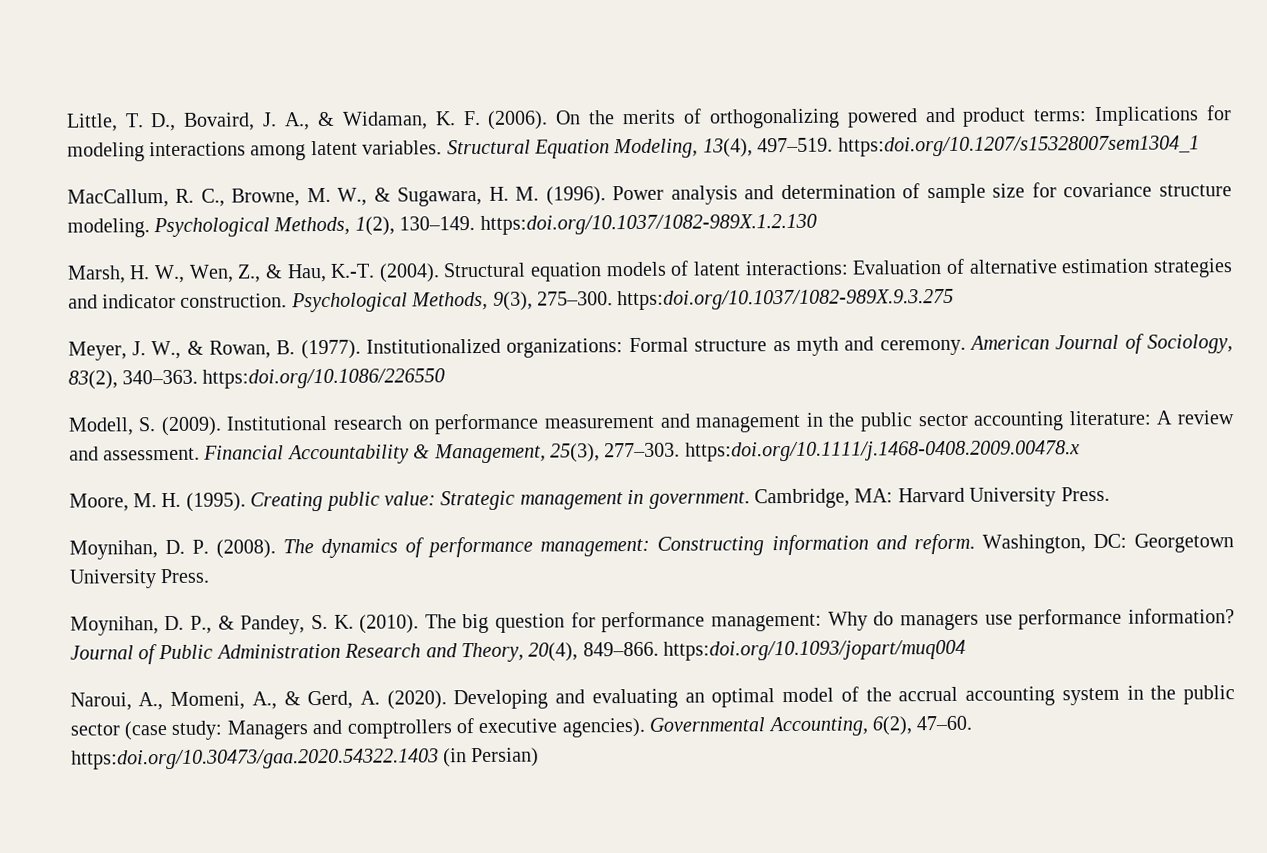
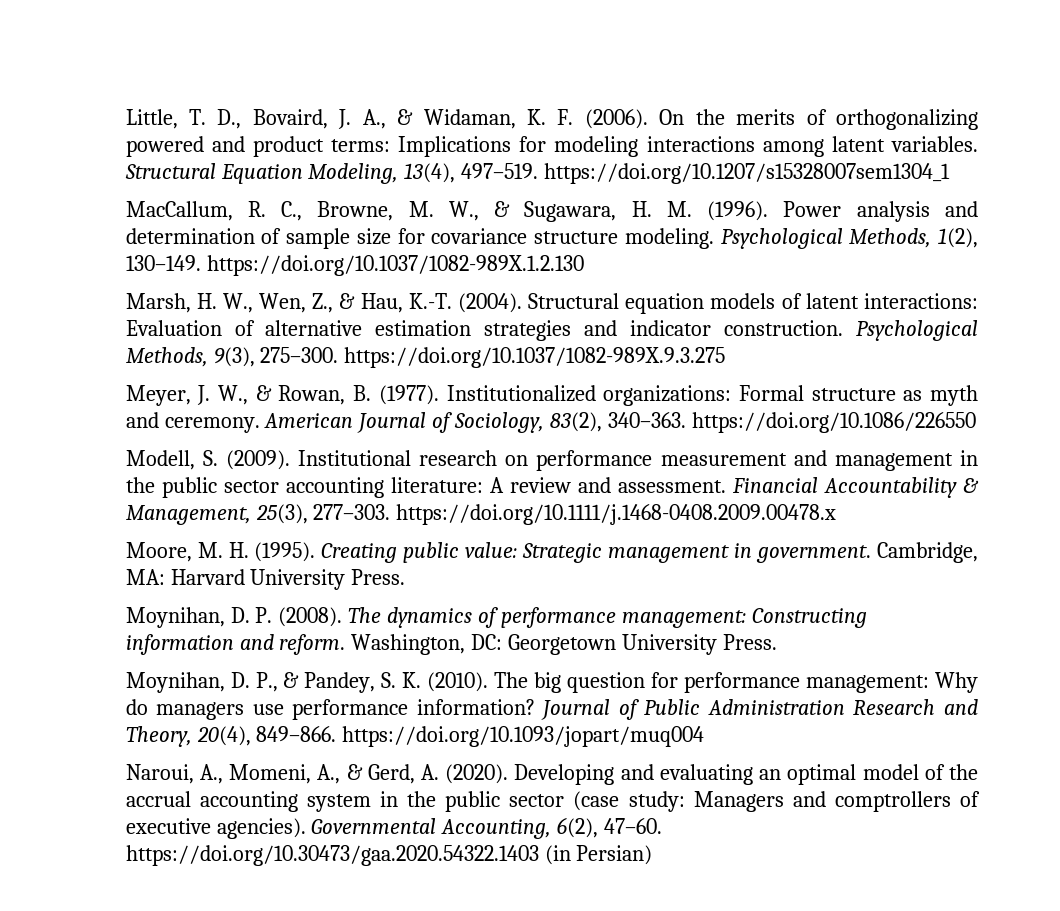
[837,135,1200,157] https:doi.org/10.1207/s15328007sem1304_1 -> [544,163,951,184] https://doi.org/10.1207/s15328007sem1304_1
[479,213,817,235] https:doi.org/10.1037/1082-989X.1.2.130 -> [206,255,584,276] https://doi.org/10.1037/1082-989X.1.2.130
[617,288,955,311] https:doi.org/10.1037/1082-989X.9.3.275 -> [344,347,726,368] https://doi.org/10.1037/1082-989X.9.3.275
[202,368,446,389] https:doi.org/10.1086/226550 -> [692,412,977,433] https://doi.org/10.1086/226550
[684,440,1080,462] https:doi.org/10.1111/j.1468-0408.2009.00478.x -> [396,504,837,525] https://doi.org/10.1111/j.1468-0408.2009.00478.x
[663,639,967,661] https:doi.org/10.1093/jopart/muq004 -> [342,726,705,747] https://doi.org/10.1093/jopart/muq004
[70,748,439,770] https:doi.org/10.30473/gaa.2020.54322.1403 -> [125,845,539,866] https://doi.org/10.30473/gaa.2020.54322.1403

